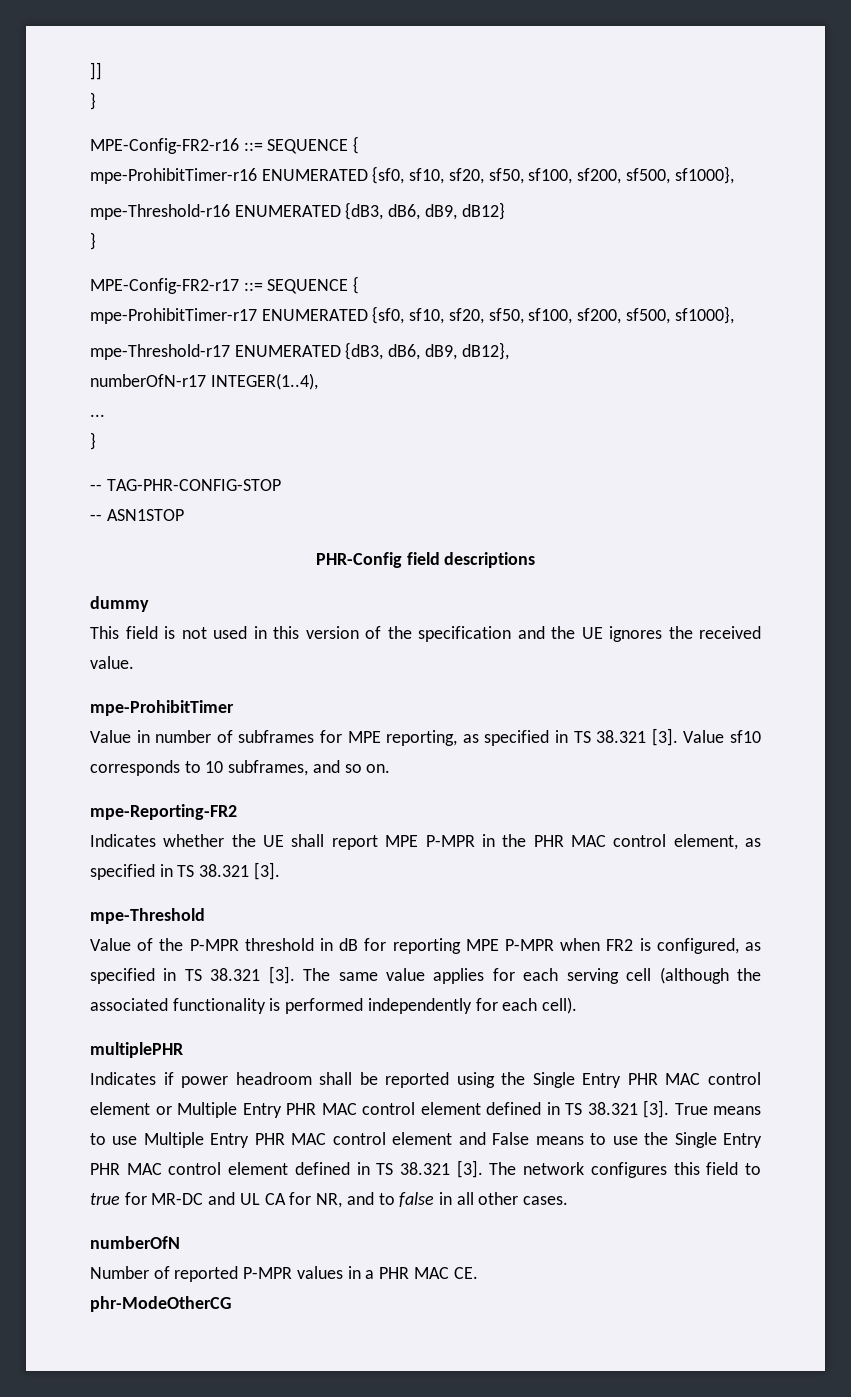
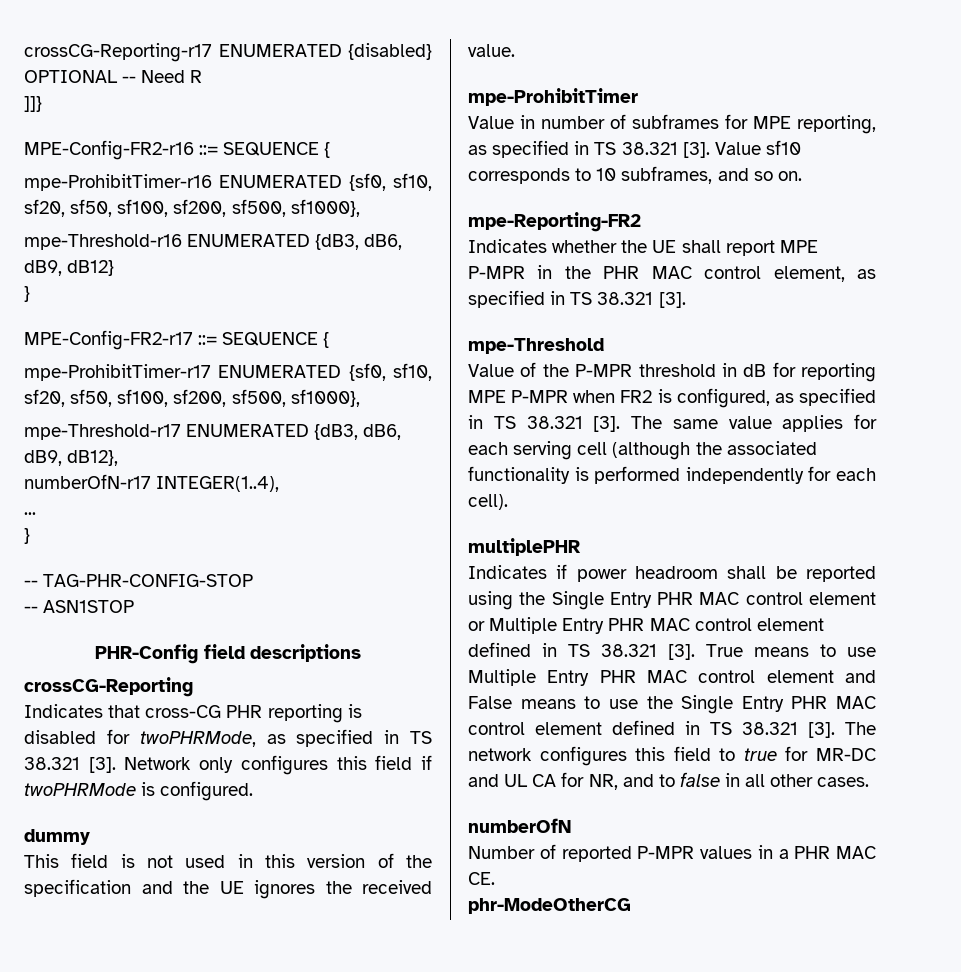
[90,62,102,80] [90,92,96,110] ]] // } -> [24,43,432,62] [24,70,203,83] [24,96,42,112] crossCG-Reporting-r17 ENUMERATED {disabled} OPTIONAL -- Need R // ]]}
(536, 560) none -> [24,677,193,697] [24,704,362,723] [24,729,432,747] [24,755,433,775] [24,781,254,801] // crossCG-Reporting // Indicates that cross-CG PHR reporting is disabled for twoPHRMode, as specified in TS 38.321 [3]. Network only configures this field if twoPHRMode is configured.

